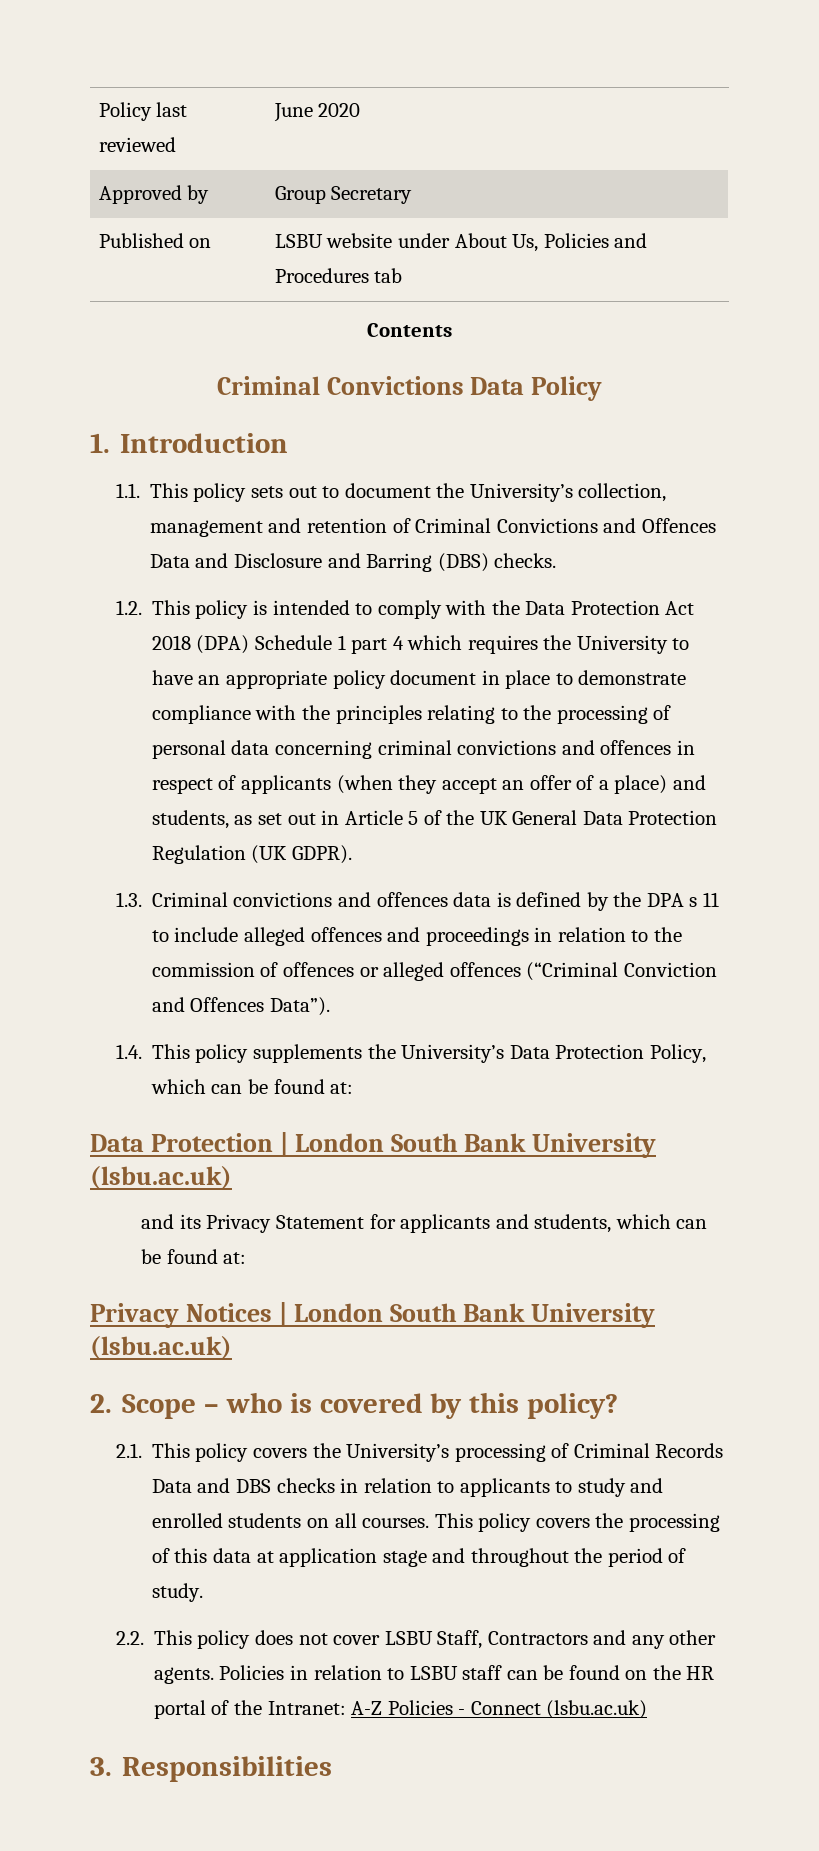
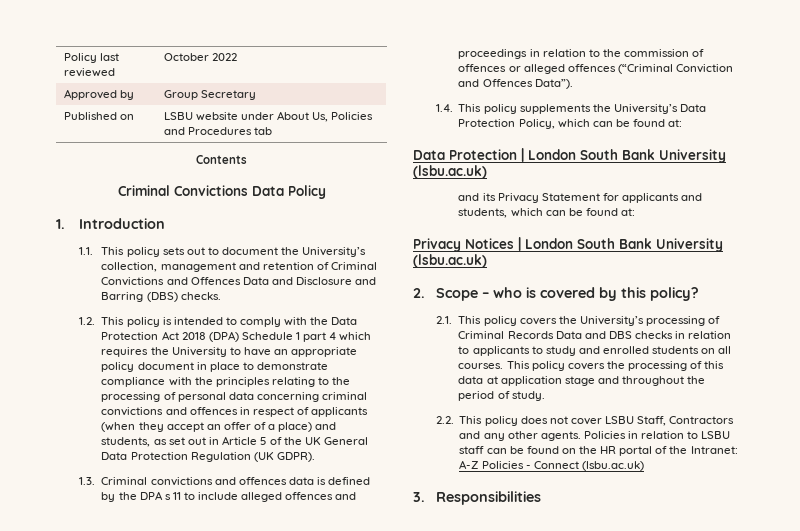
[273,103,361,122] June 2020 -> [163,53,237,61] October 2022

